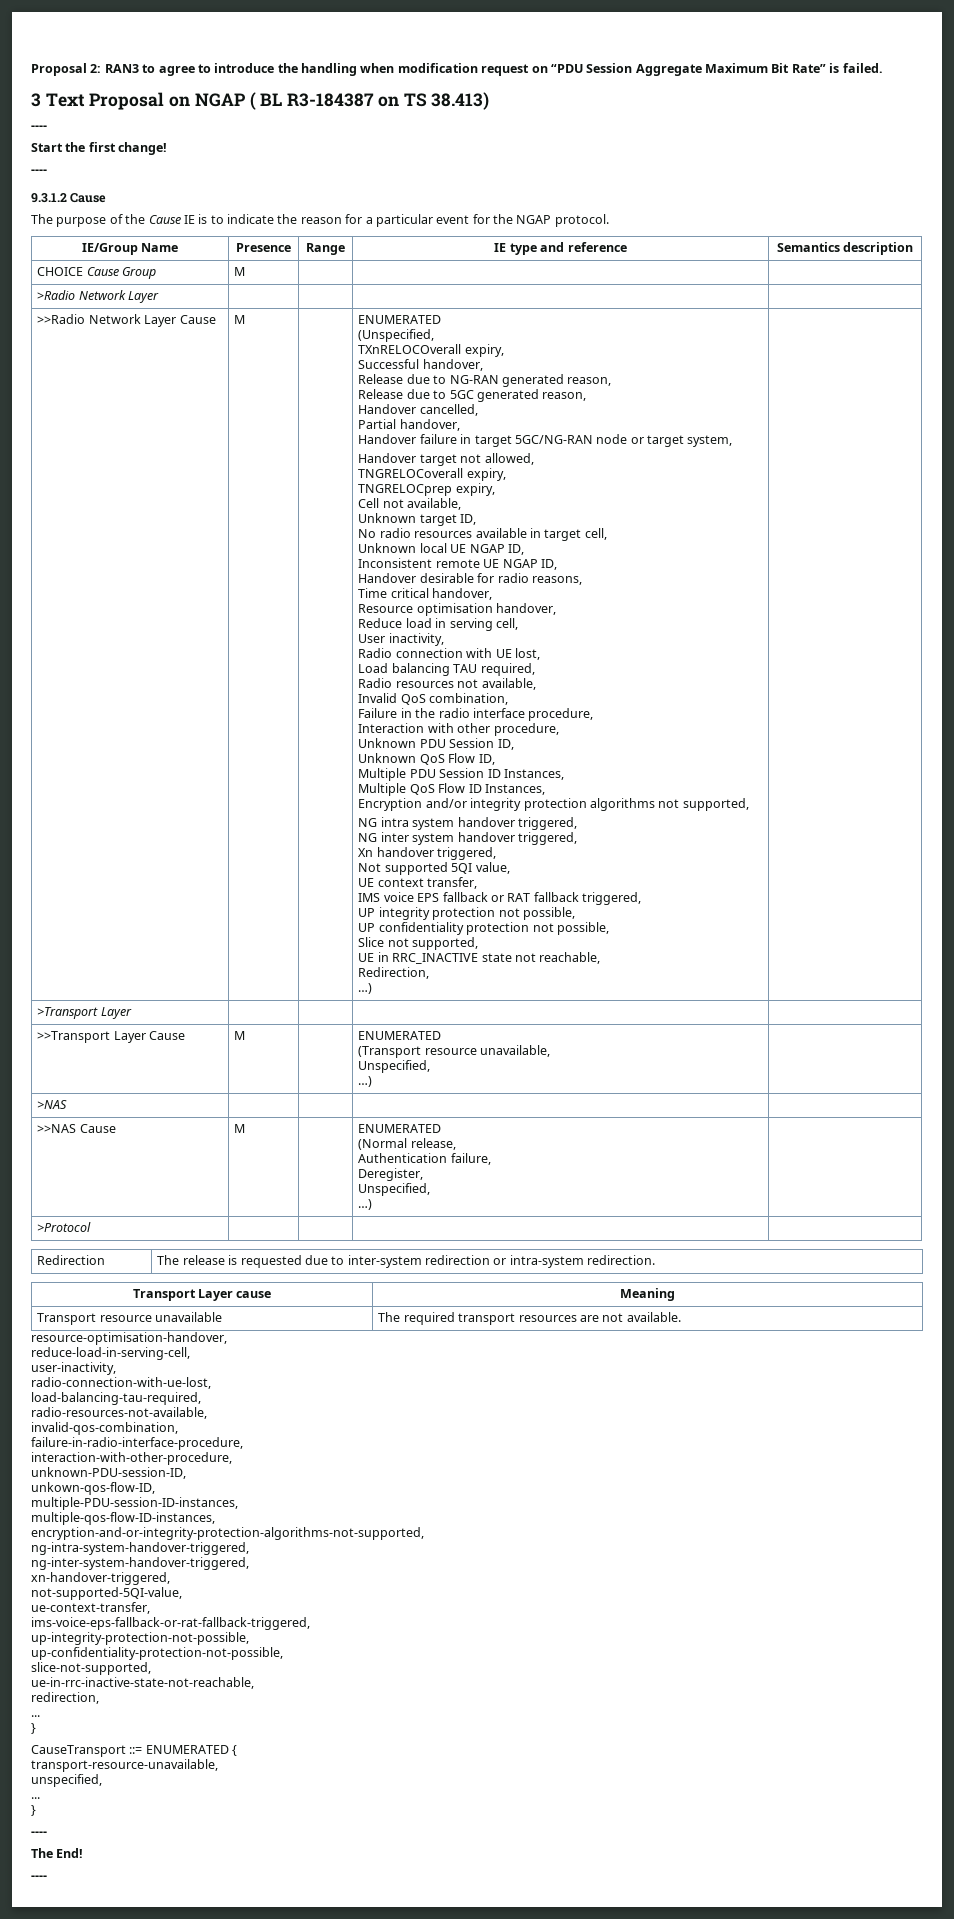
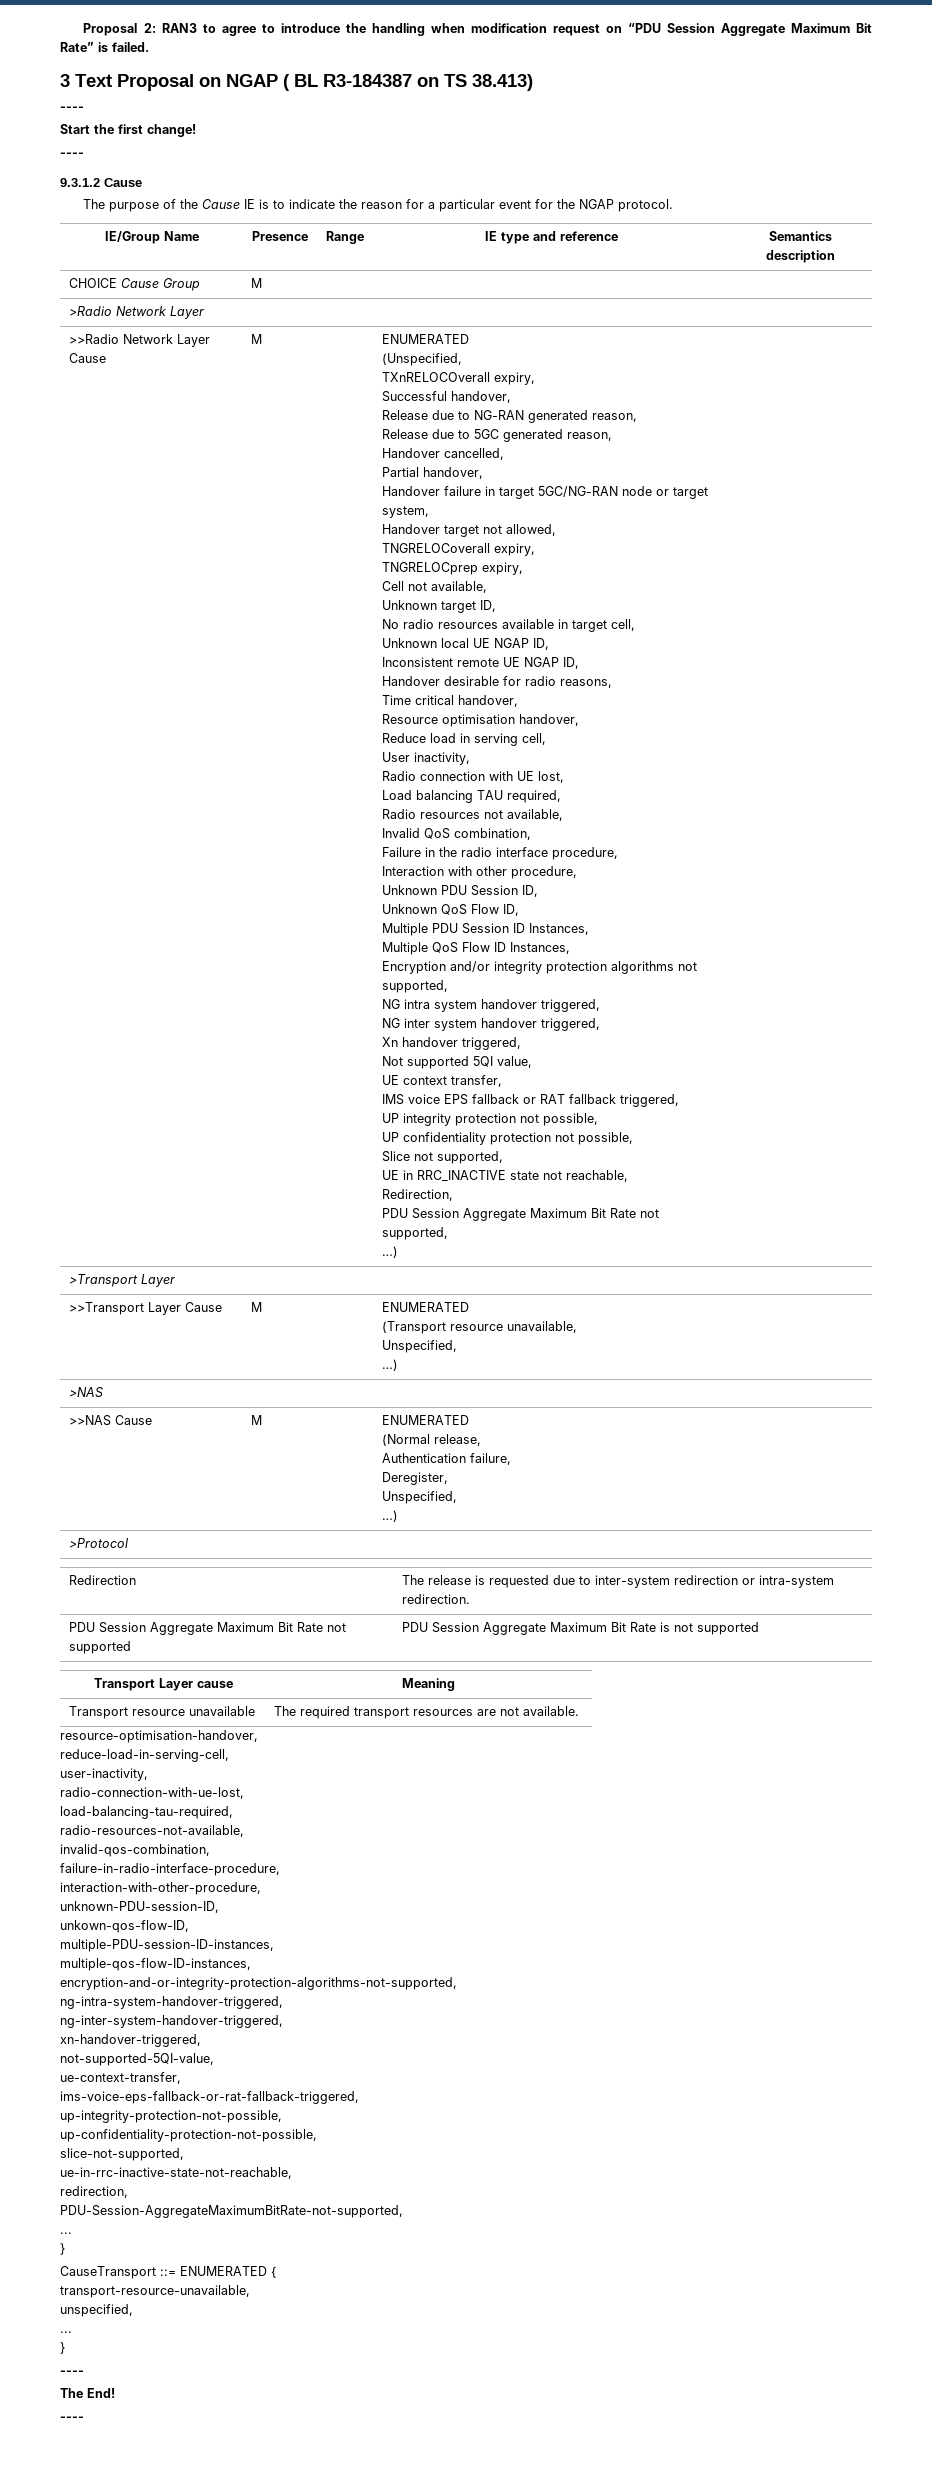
(430, 973) none -> [381,1208,659,1221] [381,1227,448,1240] // PDU Session Aggregate Maximum Bit Rate not supported,
(656, 1260) none -> [68,1622,346,1635] [68,1641,131,1654] [401,1622,759,1635] // PDU Session Aggregate Maximum Bit Rate not supported | PDU Session Aggregate Maximum Bit Rate is not supported
(99, 1698) none -> [60,2205,403,2218] // PDU-Session-AggregateMaximumBitRate-not-supported,

